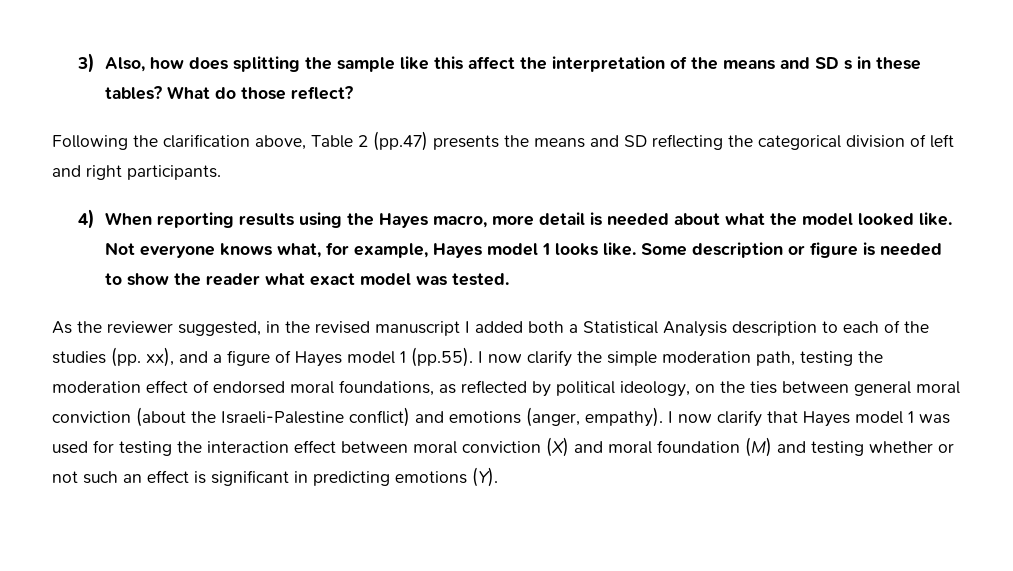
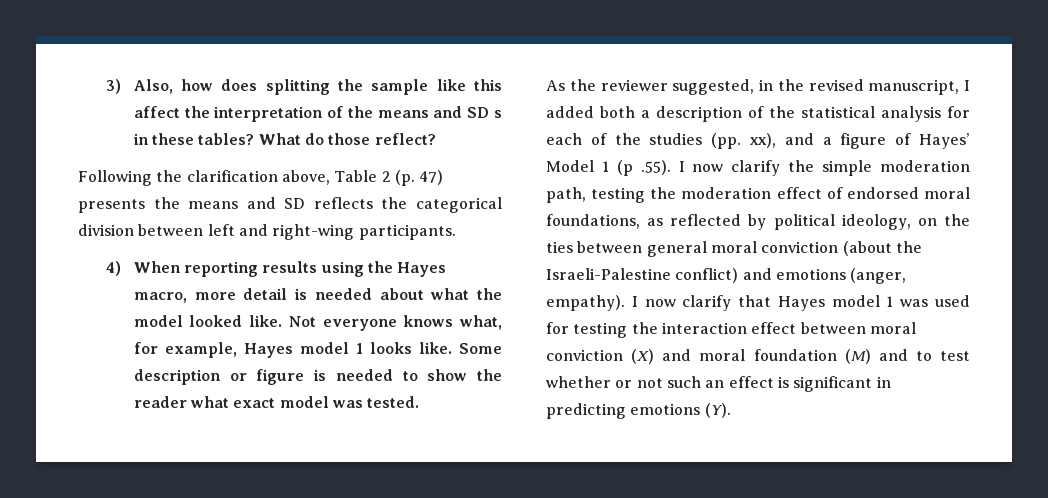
[373,131,428,151] (pp.47) -> [394,170,444,186] (p. 47)
[652,134,723,150] reflecting -> [313,197,373,209] reflects
[910,134,926,147] of -> [138,224,204,236] between
[86,165,122,180] right -> [272,224,355,240] right-wing
[375,321,460,336] manuscript -> [868,79,960,95] manuscript,
[583,321,838,337] Statistical Analysis description to -> [656,106,970,122] description of the statistical analysis for
[295,347,473,367] Hayes model 1 (pp.55). -> [919,133,970,149] [546,160,671,176] Hayes’ Model 1 (p .55).
[811,441,864,456] testing -> [915,351,970,361] to test

